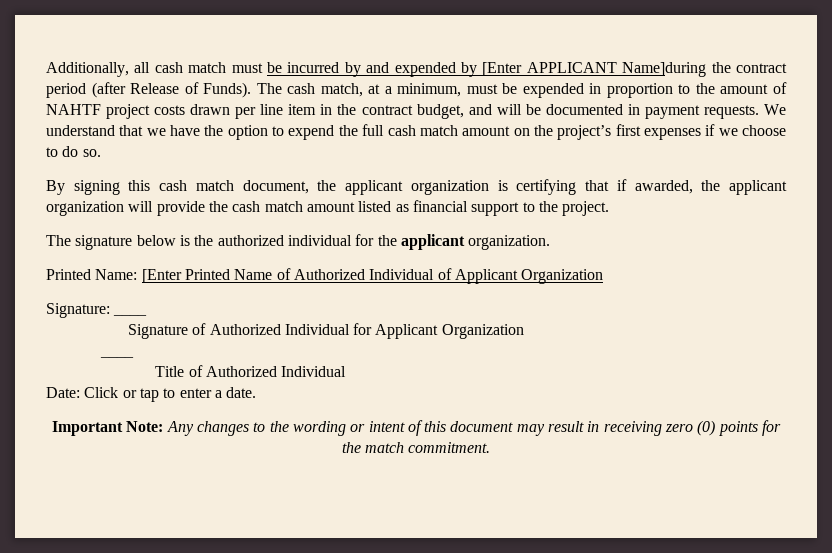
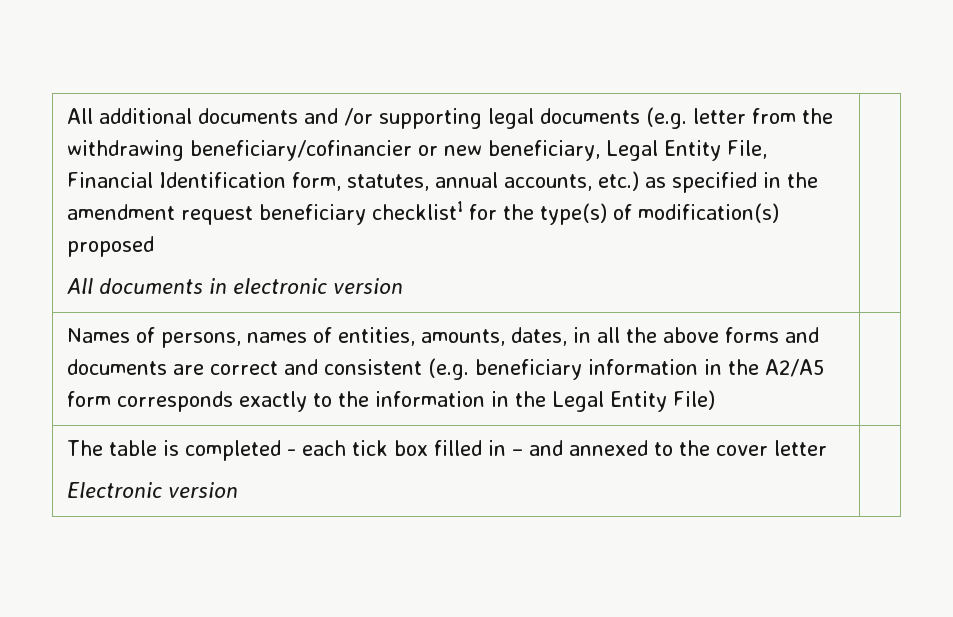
[46,62,787,77] [46,82,787,98] [46,104,786,119] [46,124,787,140] [46,146,101,157] [46,179,788,195] [46,200,610,216] [46,234,551,250] [46,268,604,284] [46,303,148,318] [127,323,524,339] [99,356,134,358] [155,365,347,377] [46,387,257,402] [51,420,782,436] [341,442,491,453] Additionally, all cash match must be incurred by and expended by [Enter APPLICANT Name]during the contract period (after Release of Funds). The cash match, at a minimum, must be expended in proportion to the amount of NAHTF project costs drawn per line item in the contract budget, and will be documented in payment requests. We understand that we have the option to expend the full cash match amount on the project’s first expenses if we choose to do so. // By signing this cash match document, the applicant organization is certifying that if awarded, the applicant organization will provide the cash match amount listed as financial support to the project. // The signature below is the authorized individual for the applicant organization. // Printed Name: [Enter Printed Name of Authorized Individual of Applicant Organization // Signature: ____ // Signature of Authorized Individual for Applicant Organization // ____ // Title of Authorized Individual // Date: Click or tap to enter a date. // Important Note: Any changes to the wording or intent of this document may result in receiving zero (0) points for the match commitment. -> [66,107,833,129] [66,140,767,161] [66,171,818,193] [66,201,779,225] [66,236,154,257] [66,278,403,294] [66,327,819,348] [66,358,824,380] [66,390,715,412] [66,440,827,461] [66,482,238,498] All additional documents and /or supporting legal documents (e.g. letter from the withdrawing beneficiary/cofinancier or new beneficiary, Legal Entity File, Financial Identification form, statutes, annual accounts, etc.) as specified in the amendment request beneficiary checklist1 for the type(s) of modification(s) proposed // All documents in electronic version | // Names of persons, names of entities, amounts, dates, in all the above forms and documents are correct and consistent (e.g. beneficiary information in the A2/A5 form corresponds exactly to the information in the Legal Entity File) | // The table is completed - each tick box filled in – and annexed to the cover letter // Electronic version |

